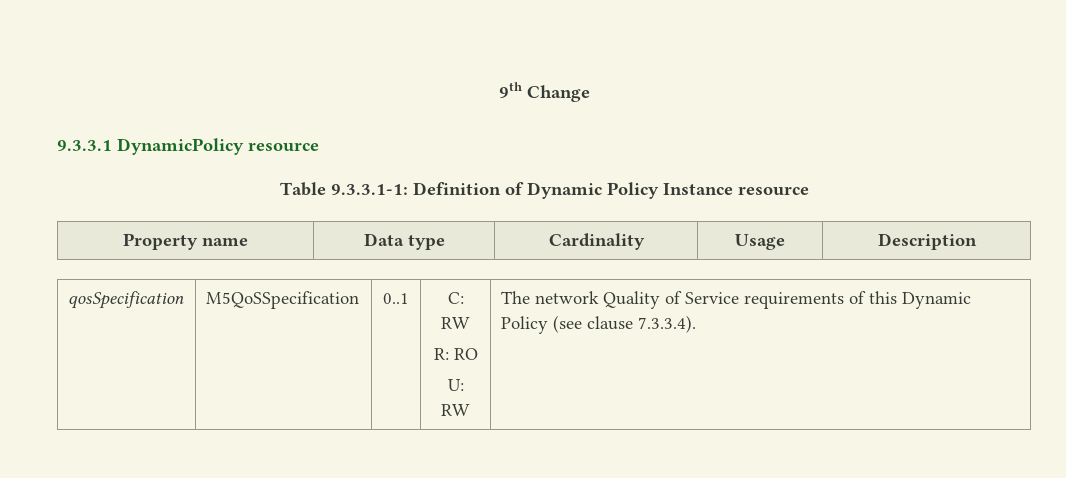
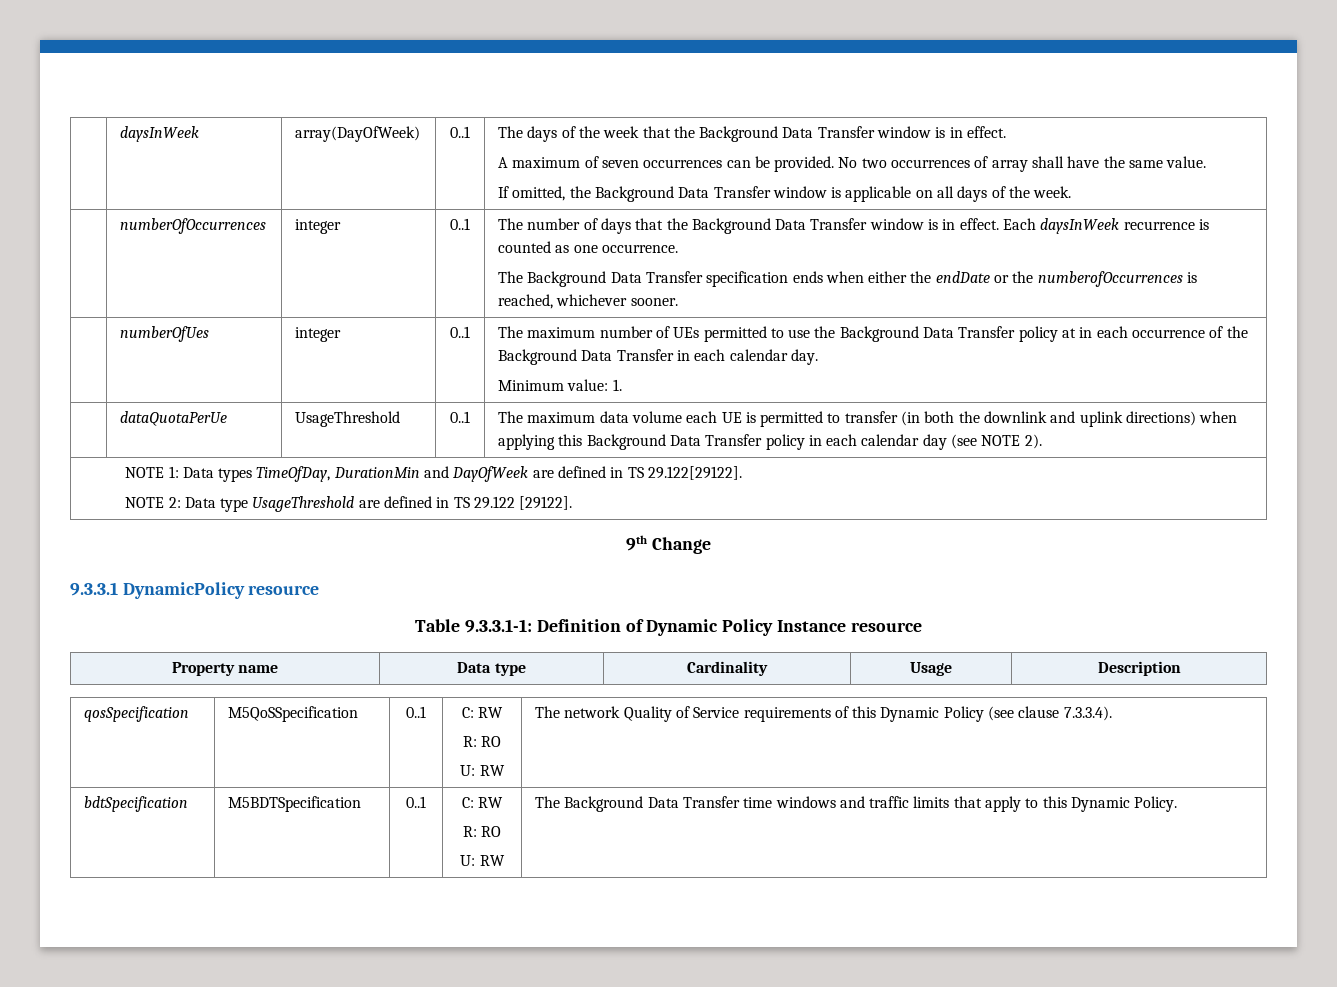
(498, 90) none -> [119,126,199,142] [294,126,420,142] [450,126,470,138] [497,126,1007,142] [497,156,1207,172] [497,186,1072,202] [119,218,266,234] [294,219,341,234] [450,218,470,230] [497,218,1210,234] [497,241,678,253] [497,271,1198,287] [497,294,678,309] [119,326,209,342] [294,327,341,342] [450,326,470,338] [497,326,1248,342] [497,349,818,365] [497,379,622,391] [119,411,227,426] [294,411,400,427] [450,411,470,423] [497,411,1238,427] [497,434,1042,450] [125,466,743,482] [125,496,573,512] | daysInWeek | array(DayOfWeek) | 0..1 | The days of the week that the Background Data Transfer window is in effect. // A maximum of seven occurrences can be provided. No two occurrences of array shall have the same value. // If omitted, the Background Data Transfer window is applicable on all days of the week. // | numberOfOccurrences | integer | 0..1 | The number of days that the Background Data Transfer window is in effect. Each daysInWeek recurrence is counted as one occurrence. // The Background Data Transfer specification ends when either the endDate or the numberofOccurrences is reached, whichever sooner. // | numberOfUes | integer | 0..1 | The maximum number of UEs permitted to use the Background Data Transfer policy at in each occurrence of the Background Data Transfer in each calendar day. // Minimum value: 1. // | dataQuotaPerUe | UsageThreshold | 0..1 | The maximum data volume each UE is permitted to transfer (in both the downlink and uplink directions) when applying this Background Data Transfer policy in each calendar day (see NOTE 2). // NOTE 1: Data types TimeOfDay, DurationMin and DayOfWeek are defined in TS 29.122[29122]. // NOTE 2: Data type UsageThreshold are defined in TS 29.122 [29122]. //
(696, 324) none -> [83,796,188,812] [227,796,361,812] [406,796,426,808] [461,797,504,808] [462,826,502,837] [460,855,505,866] [534,796,1178,812] // bdtSpecification | M5BDTSpecification | 0..1 | C: RW // R: RO // U: RW | The Background Data Transfer time windows and traffic limits that apply to this Dynamic Policy.

